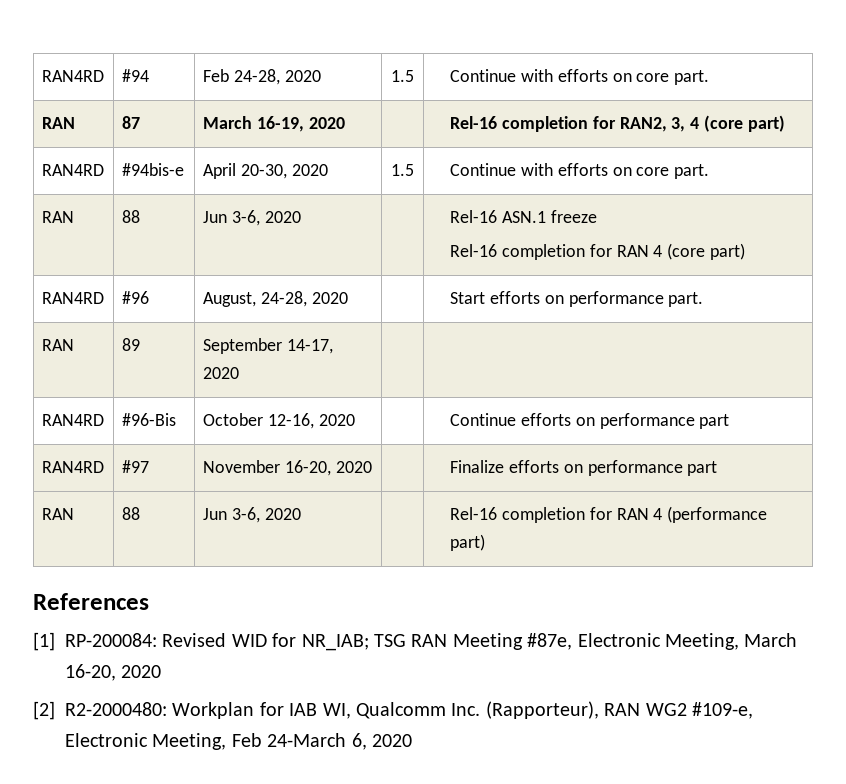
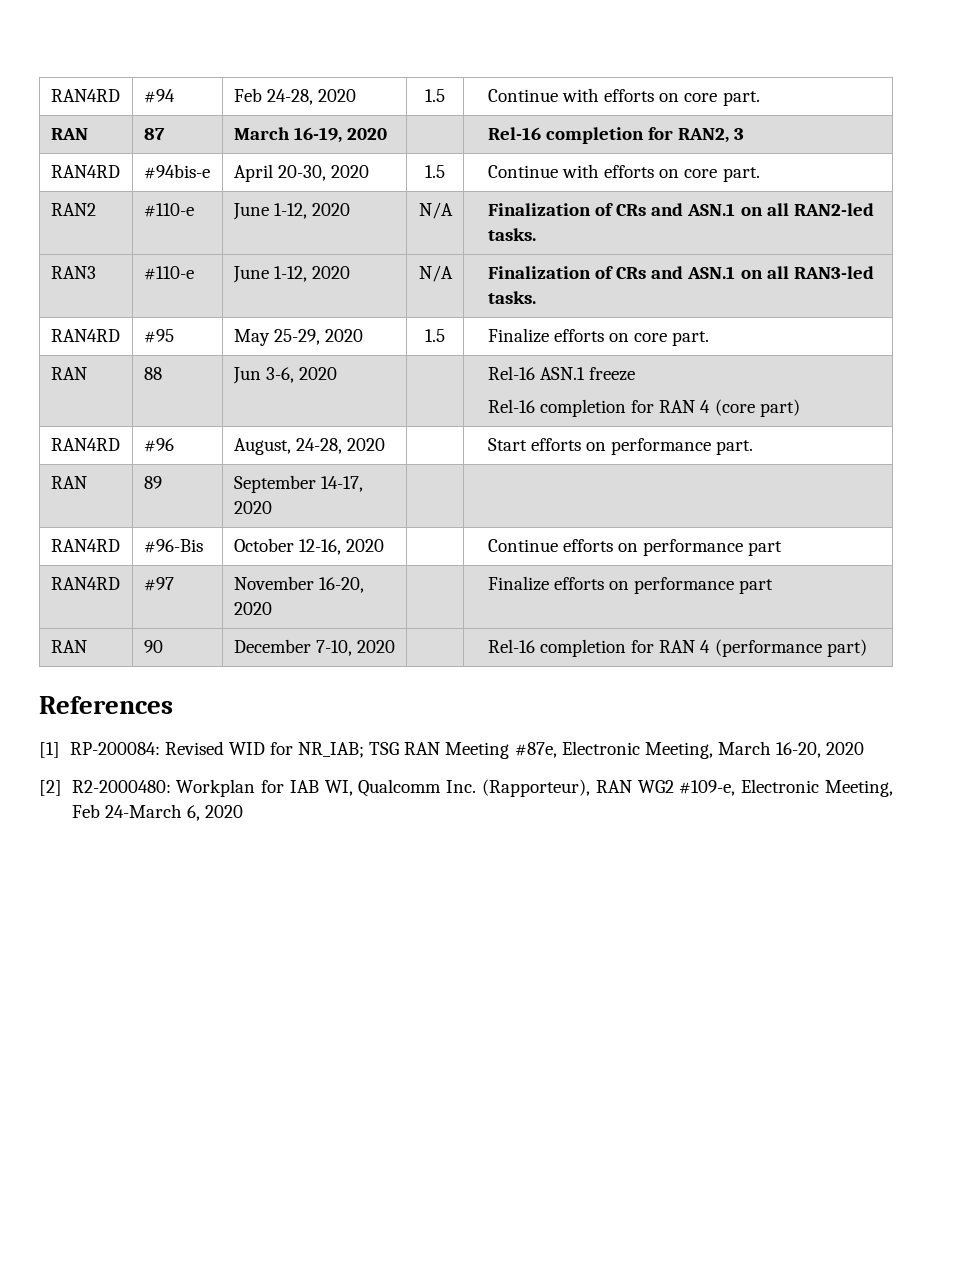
[671,115,785,132] 3, 4 (core part) -> [734,128,745,140] 3
(710, 171) none -> [50,203,96,216] [143,203,194,217] [232,203,350,220] [418,202,453,219] [487,203,874,216] [487,228,536,241] [50,266,96,279] [143,266,194,280] [232,266,350,283] [418,265,453,282] [487,266,874,279] [487,291,536,304] [50,329,120,342] [143,329,174,343] [233,329,363,346] [425,329,445,342] [487,328,710,346] // RAN2 | #110-e | June 1-12, 2020 | N/A | Finalization of CRs and ASN.1 on all RAN2-led tasks. // RAN3 | #110-e | June 1-12, 2020 | N/A | Finalization of CRs and ASN.1 on all RAN3-led tasks. // RAN4RD | #95 | May 25-29, 2020 | 1.5 | Finalize efforts on core part.
[121,507,140,520] [202,507,260,523] 88 | Jun 3-6, -> [143,640,163,653] [233,639,352,656] 90 | December 7-10,

